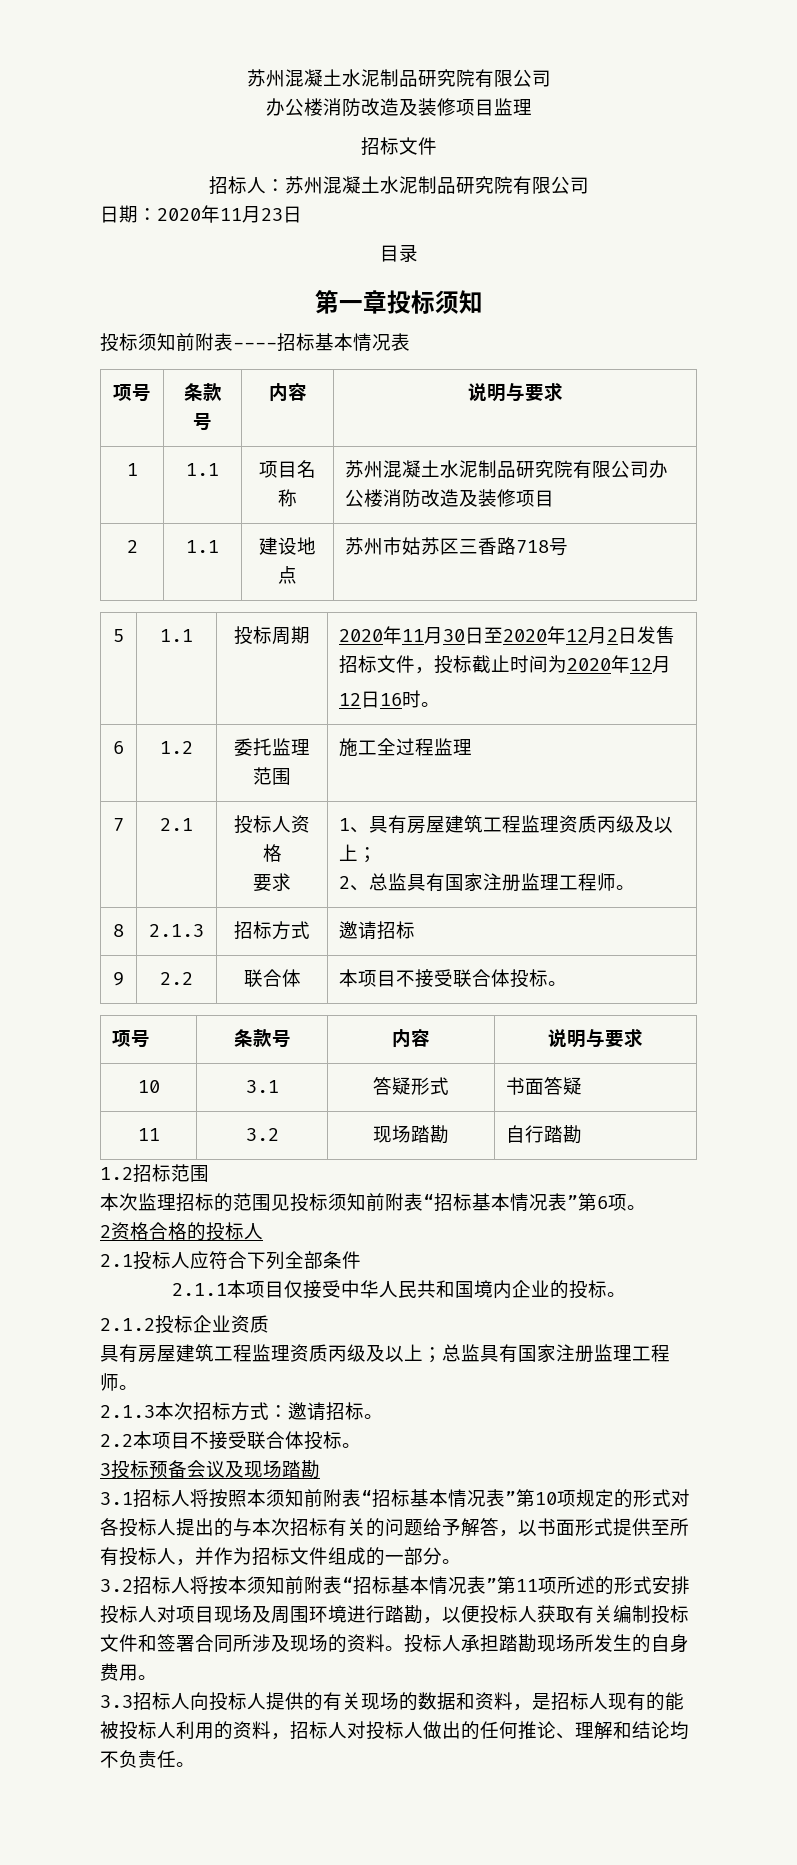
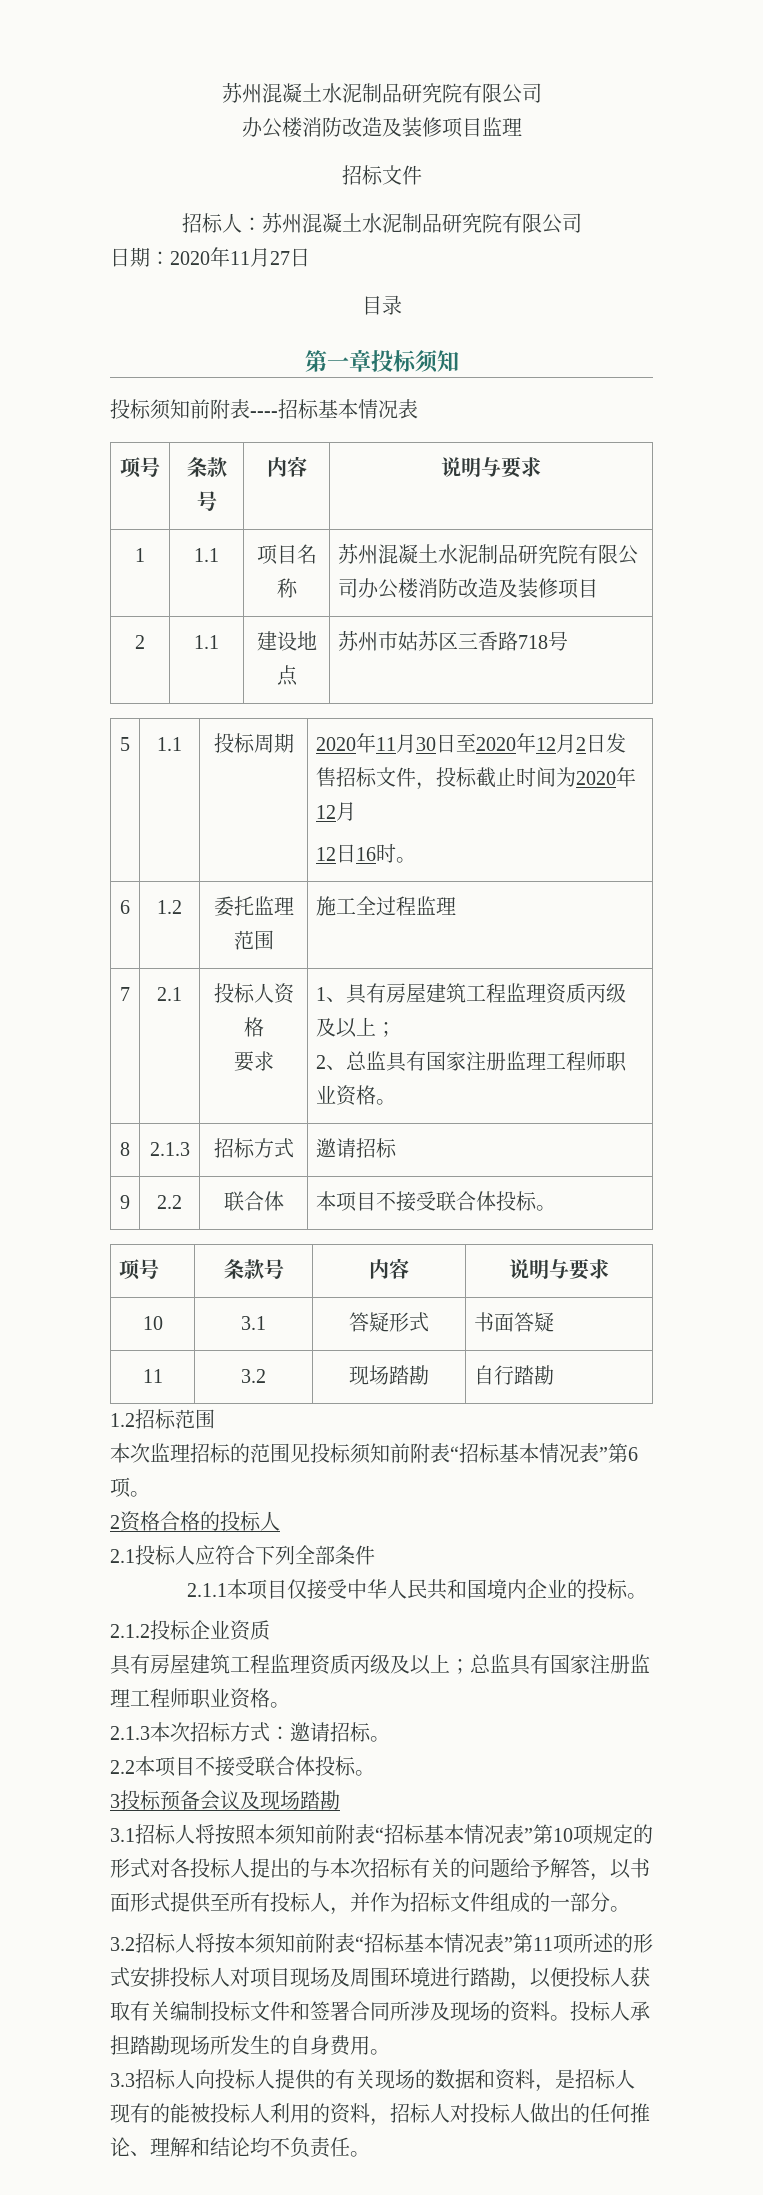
[261,208,283,221] 23 -> [270,251,290,265] 27
(617, 882) none -> [606,1051,628,1072] [316,1085,377,1106] 职业资格
(119, 1382) none -> [190,1688,270,1709] 职业资格

